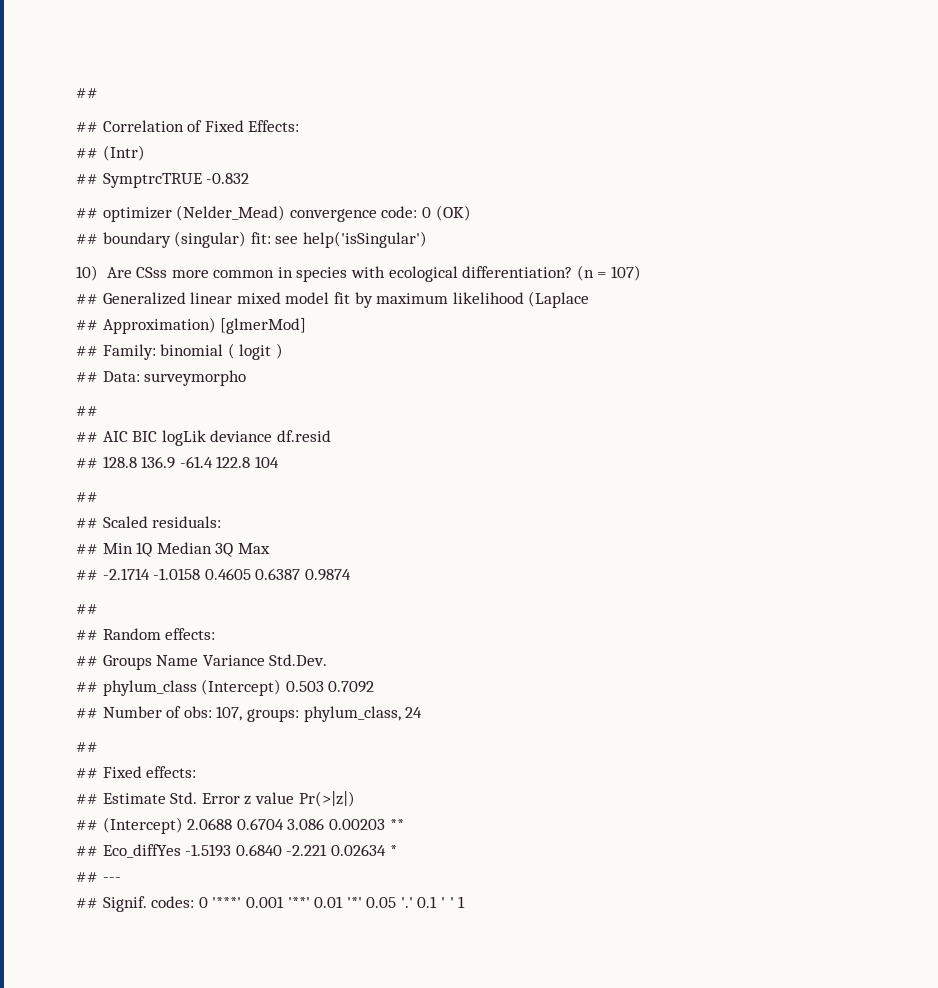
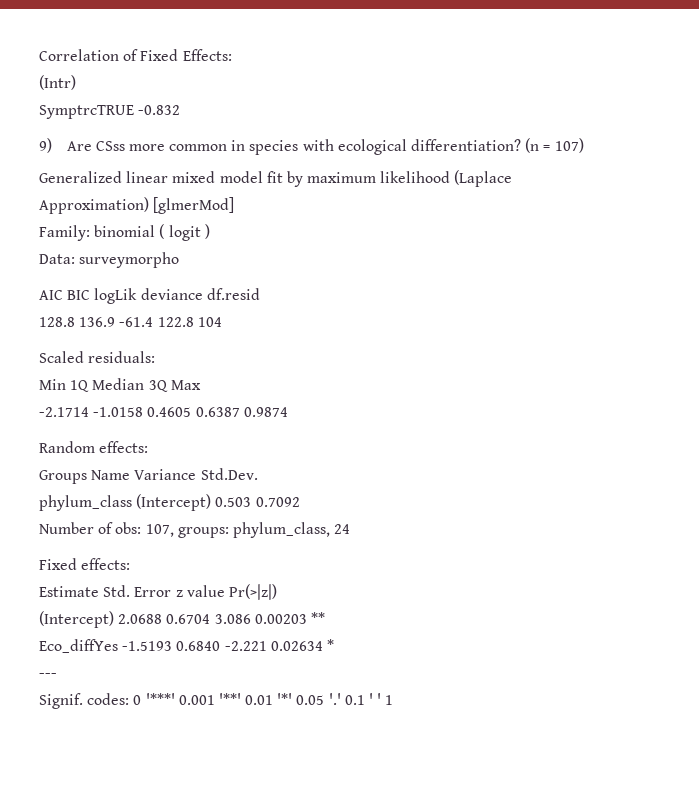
[76,88,98,98] [76,122,98,132] ## // ## -> (39, 55) none
[76,148,98,158] ## -> (232, 55) none
[76,174,98,184] ## -> (76, 82) none
[76,205,471,222] [76,231,427,248] [76,265,98,281] ## optimizer (Nelder_Mead) convergence code: 0 (OK) // ## boundary (singular) fit: see help('isSingular') // 10) -> [39,138,52,153] 9)
[76,294,98,304] ## -> (584, 145) none
[76,320,98,330] ## -> (513, 178) none
[76,346,98,356] ## -> (235, 205) none
[76,372,98,382] ## -> (210, 231) none
[76,406,98,416] [76,432,98,442] ## // ## -> (180, 260) none
[76,458,98,468] ## -> (260, 294) none
[76,492,98,502] [76,518,98,528] ## // ## -> (222, 322) none
[76,544,98,554] ## -> (156, 357) none
[76,570,98,580] ## -> (201, 385) none
[76,604,98,614] [76,630,98,640] ## // ## -> (288, 412) none
[76,656,98,666] ## -> (149, 447) none
[76,682,98,692] ## -> (258, 474) none
[76,708,98,718] ## -> (300, 502) none
[76,742,98,752] [76,768,98,778] ## // ## -> (351, 529) none
[76,794,98,804] ## -> (131, 564) none
[76,820,98,830] ## -> (277, 592) none
[76,846,98,856] ## -> (325, 618) none
[76,872,98,882] ## -> (334, 645) none
[76,898,98,908] ## -> (57, 675) none

